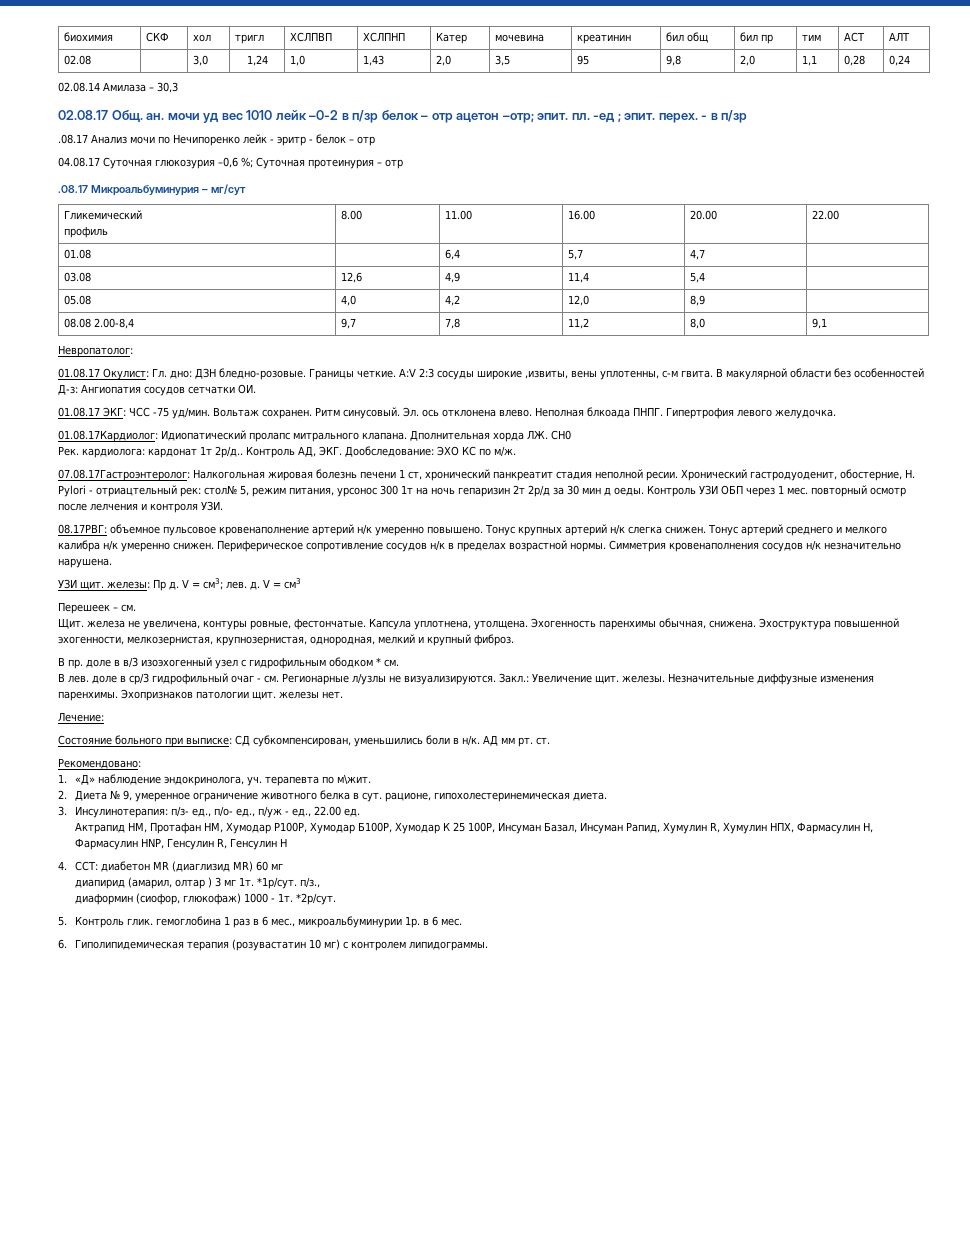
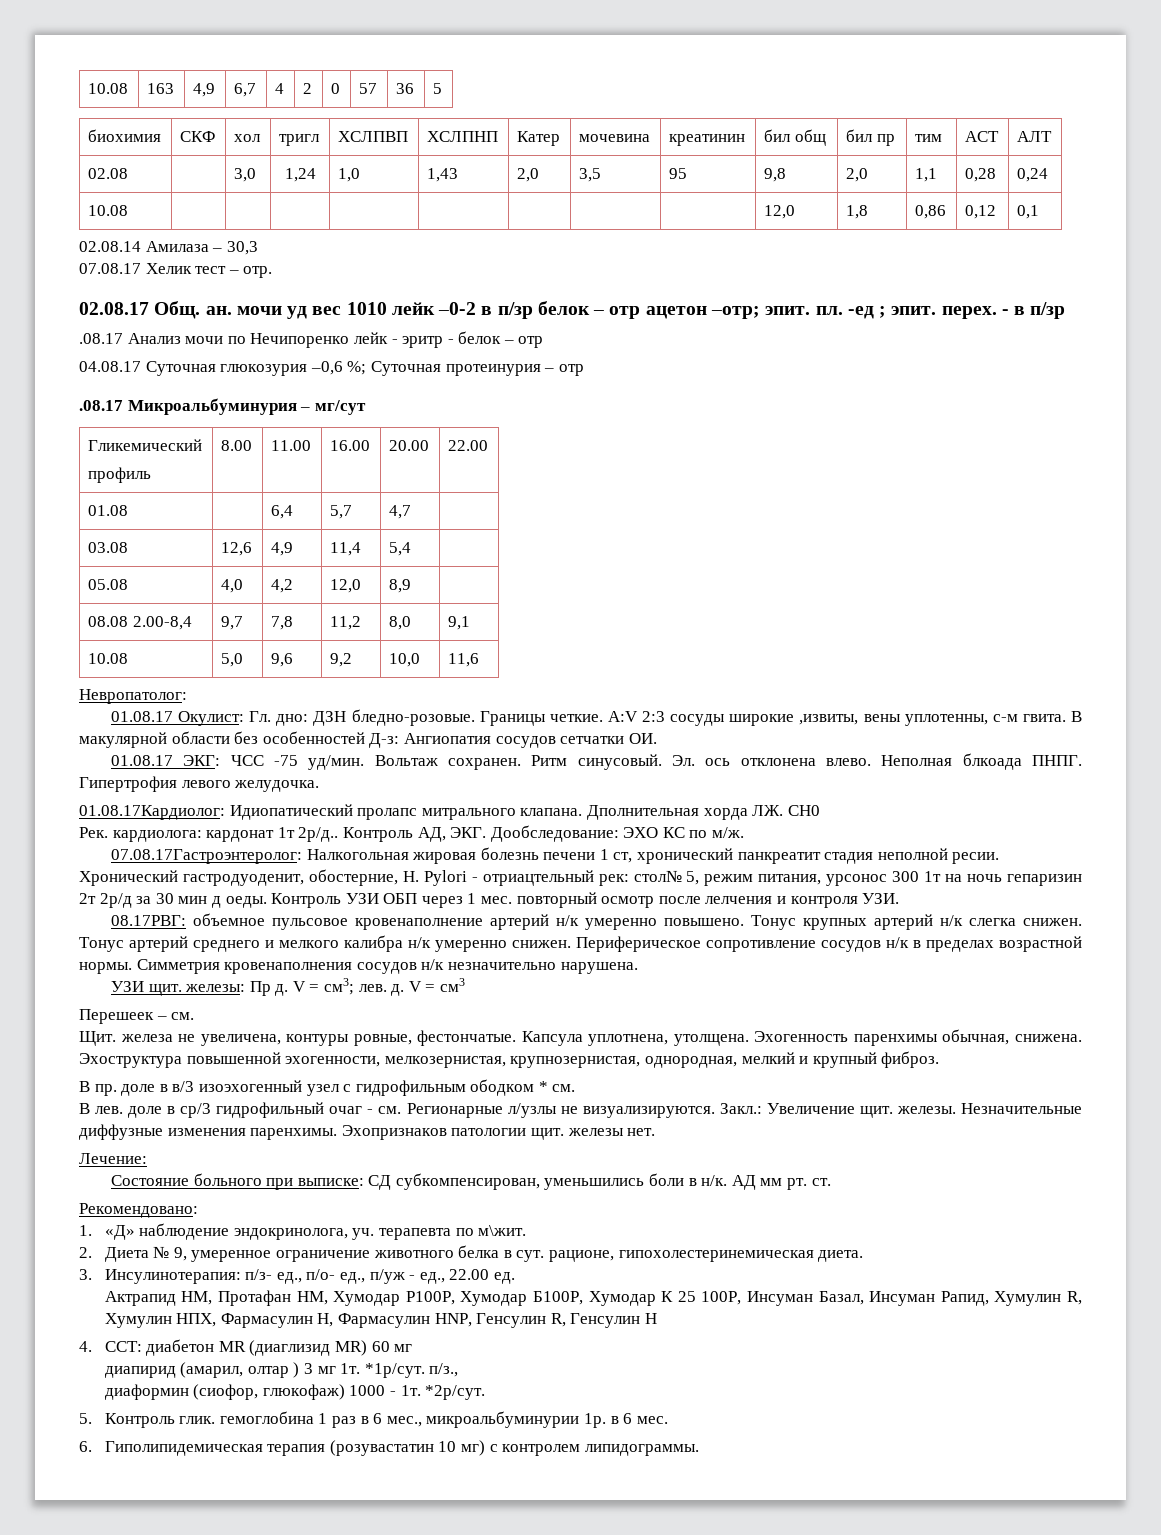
(64, 37) none -> [88,83,129,94] [147,83,175,94] [193,83,216,97] [234,83,257,97] [275,83,285,94] [303,83,313,94] [331,83,341,94] [359,83,378,94] [396,83,415,94] [433,83,443,94] 10.08 | 163 | 4,9 | 6,7 | 4 | 2 | 0 | 57 | 36 | 5 //
(911, 60) none -> [88,205,129,216] [764,205,796,219] [846,205,869,219] [915,205,947,219] [965,205,997,219] [1017,205,1040,219] // 10.08 | | | | | | | | | 12,0 | 1,8 | 0,86 | 0,12 | 0,1
(178, 87) none -> [79,263,273,278] // 07.08.17 Хелик тест – отр.
(828, 323) none -> [88,653,129,664] [221,653,244,667] [271,653,294,667] [330,653,353,667] [389,653,421,667] [448,653,480,667] // 10.08 | 5,0 | 9,6 | 9,2 | 10,0 | 11,6

